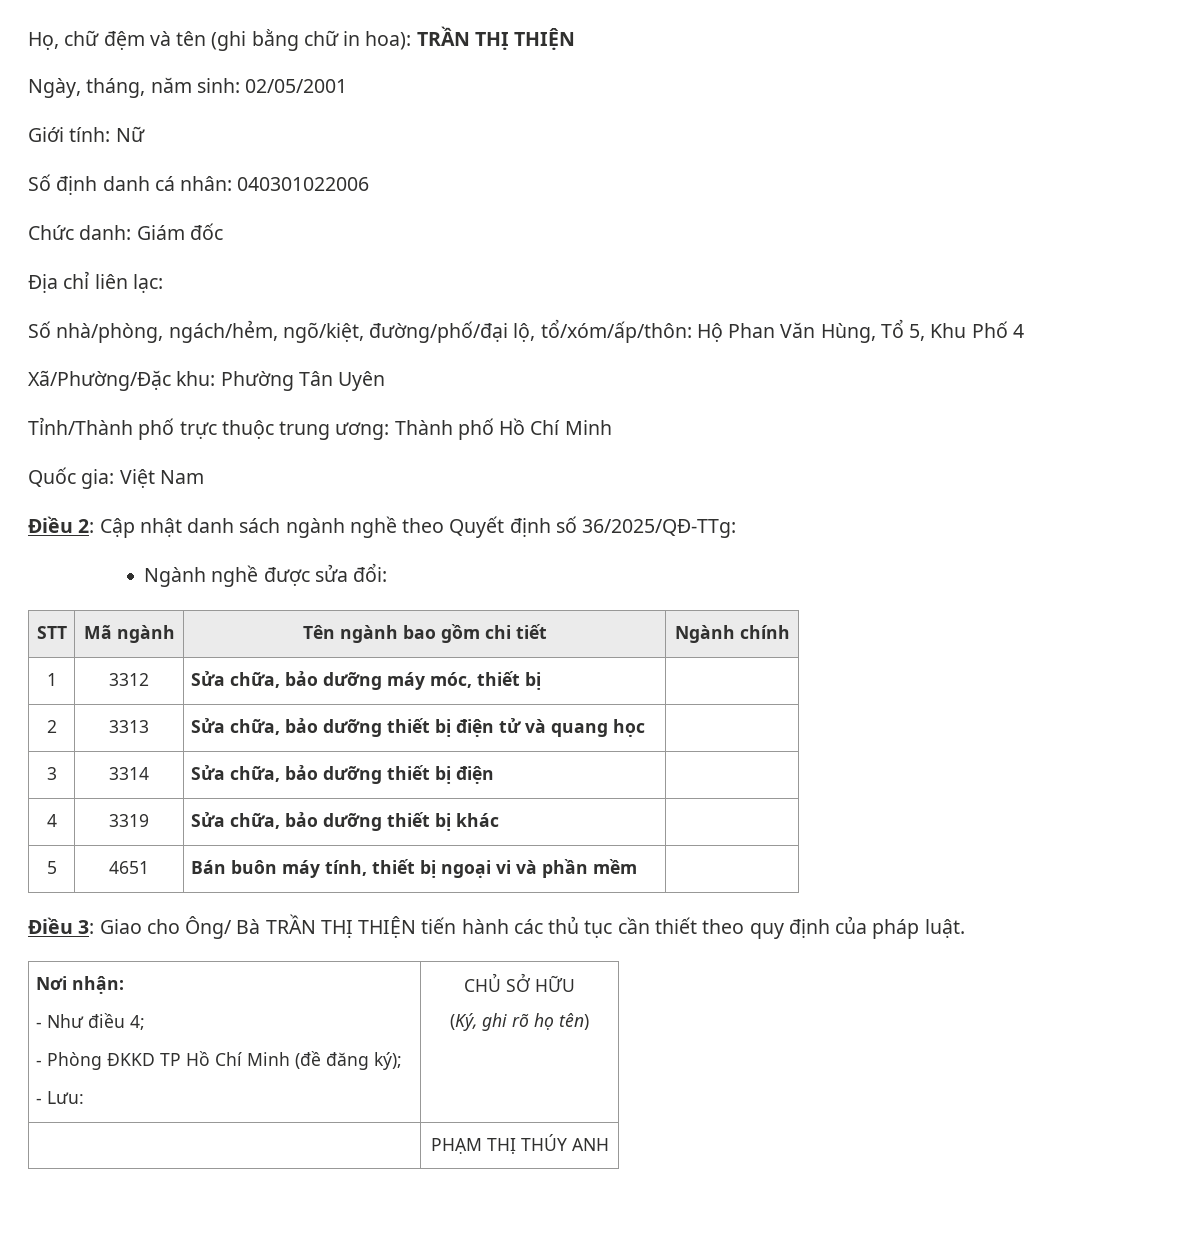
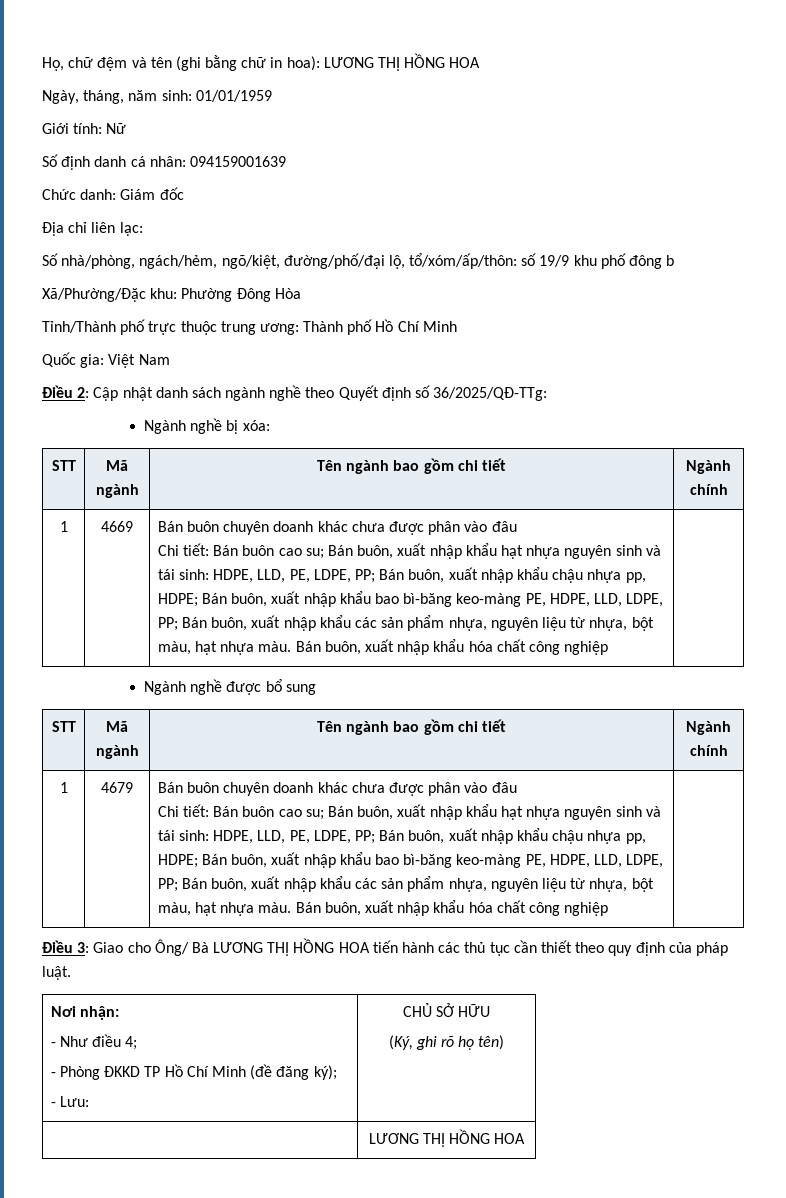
[416,26,576,50] TRẦN THỊ THIỆN -> [323,53,481,71] LƯƠNG THỊ HỒNG HOA
[245,79,348,93] 02/05/2001 -> [195,90,272,102] 01/01/1959
[237,177,370,191] 040301022006 -> [189,156,286,167] 094159001639
[696,319,1024,343] Hộ Phan Văn Hùng, Tổ 5, Khu Phố 4 -> [521,253,675,269] số 19/9 khu phố đông b
[298,371,386,391] Tân Uyên -> [236,288,301,302] Đông Hòa
[263,563,388,586] được sửa đổi: -> [226,420,270,434] bị xóa:
[109,673,149,686] [190,671,541,690] [46,720,57,733] [109,720,149,733] [190,718,645,737] [46,767,57,780] [109,767,149,780] [190,765,494,784] [46,814,57,827] [109,814,149,827] [190,812,499,831] [46,861,57,874] [109,861,149,874] [190,859,637,878] 3312 | Sửa chữa, bảo dưỡng máy móc, thiết bị | // 2 | 3313 | Sửa chữa, bảo dưỡng thiết bị điện tử và quang học | // 3 | 3314 | Sửa chữa, bảo dưỡng thiết bị điện | // 4 | 3319 | Sửa chữa, bảo dưỡng thiết bị khác | // 5 | 4651 | Bán buôn máy tính, thiết bị ngoại vi và phần mềm -> [101,521,133,532] [157,521,517,535] [157,543,661,559] [157,567,646,583] [157,591,664,607] [157,615,654,631] [157,639,609,655] [143,679,316,695] [51,721,76,732] [106,721,128,732] [95,745,139,759] [317,719,506,735] [686,721,731,735] [689,745,728,756] [59,782,68,793] [101,782,133,793] [157,782,517,796] [157,804,661,820] [157,828,646,844] [157,852,664,868] [157,876,654,892] [157,900,609,916] 4669 | Bán buôn chuyên doanh khác chưa được phân vào đâu // Chi tiết: Bán buôn cao su; Bán buôn, xuất nhập khẩu hạt nhựa nguyên sinh và tái sinh: HDPE, LLD, PE, LDPE, PP; Bán buôn, xuất nhập khẩu chậu nhựa pp, HDPE; Bán buôn, xuất nhập khẩu bao bì-băng keo-màng PE, HDPE, LLD, LDPE, PP; Bán buôn, xuất nhập khẩu các sản phẩm nhựa, nguyên liệu từ nhựa, bột màu, hạt nhựa màu. Bán buôn, xuất nhập khẩu hóa chất công nghiệp | // Ngành nghề được bổ sung // STT | Mã ngành | Tên ngành bao gồm chi tiết | Ngành chính // 1 | 4679 | Bán buôn chuyên doanh khác chưa được phân vào đâu // Chi tiết: Bán buôn cao su; Bán buôn, xuất nhập khẩu hạt nhựa nguyên sinh và tái sinh: HDPE, LLD, PE, LDPE, PP; Bán buôn, xuất nhập khẩu chậu nhựa pp, HDPE; Bán buôn, xuất nhập khẩu bao bì-băng keo-màng PE, HDPE, LLD, LDPE, PP; Bán buôn, xuất nhập khẩu các sản phẩm nhựa, nguyên liệu từ nhựa, bột màu, hạt nhựa màu. Bán buôn, xuất nhập khẩu hóa chất công nghiệp
[265,914,417,938] TRẦN THỊ THIỆN -> [213,938,370,956] LƯƠNG THỊ HỒNG HOA
[430,1134,609,1154] PHẠM THỊ THÚY ANH -> [368,1129,526,1147] LƯƠNG THỊ HỒNG HOA

